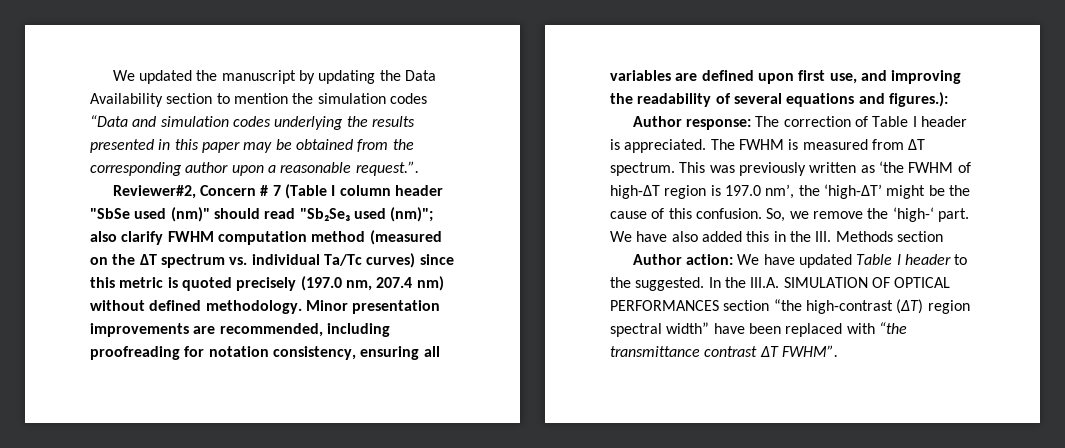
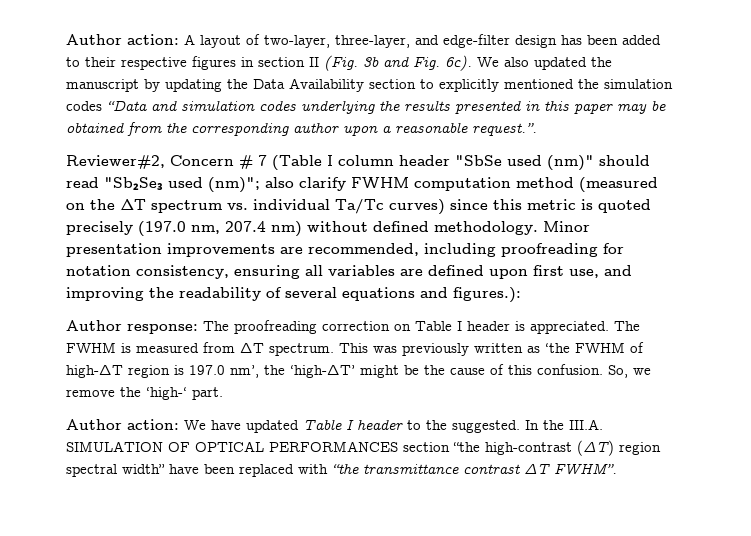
[112,70,135,81] We -> [66,34,661,48] [66,55,529,71] Author action: A layout of two-layer, three-layer, and edge-filter design has been added to their respective figures in section II (Fig. 3b and Fig. 6c). We also
[233,93,288,104] mention -> [439,79,574,92] explicitly mentioned
[783,116,869,127] correction of -> [234,320,411,334] proofreading correction on
[610,231,943,242] We have also added this in the III. Methods section -> (223, 393) none

